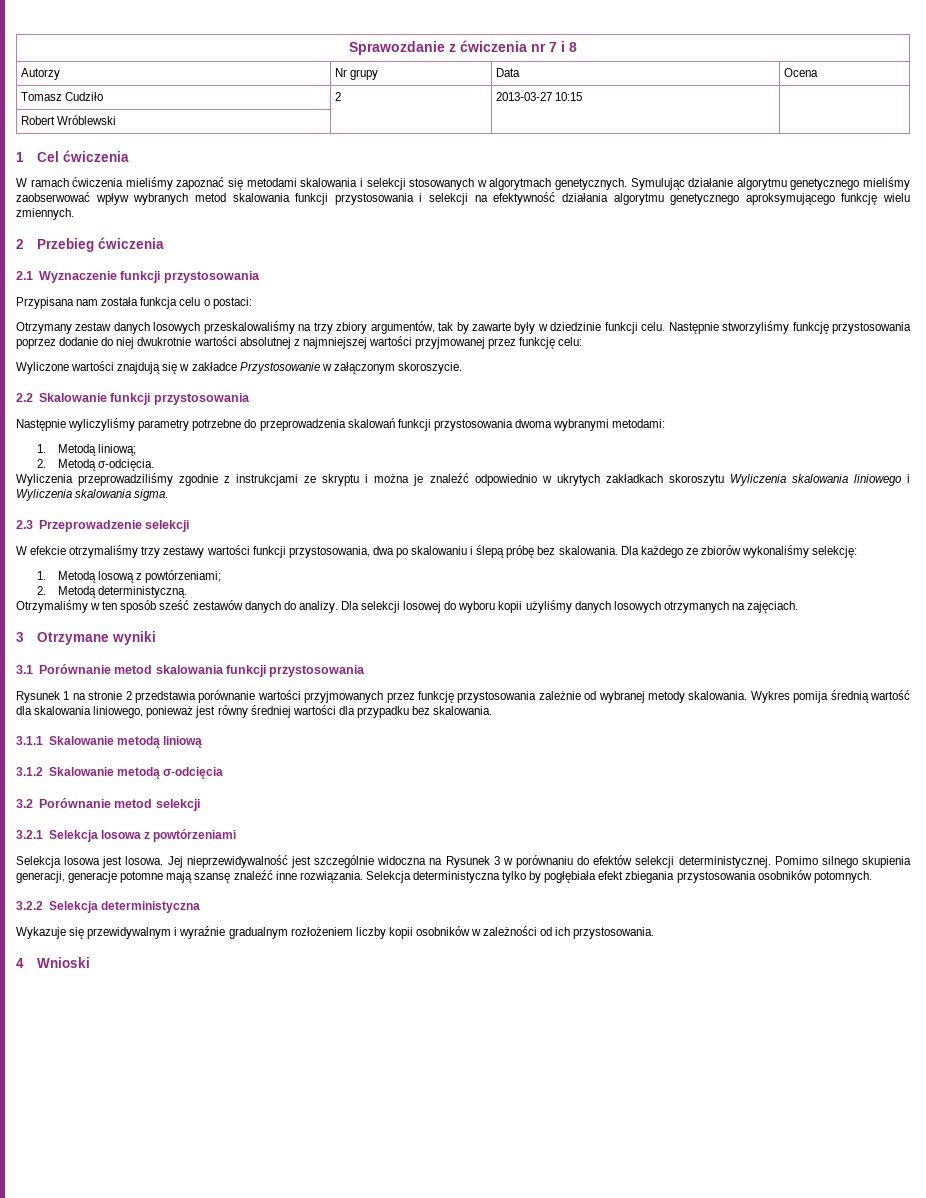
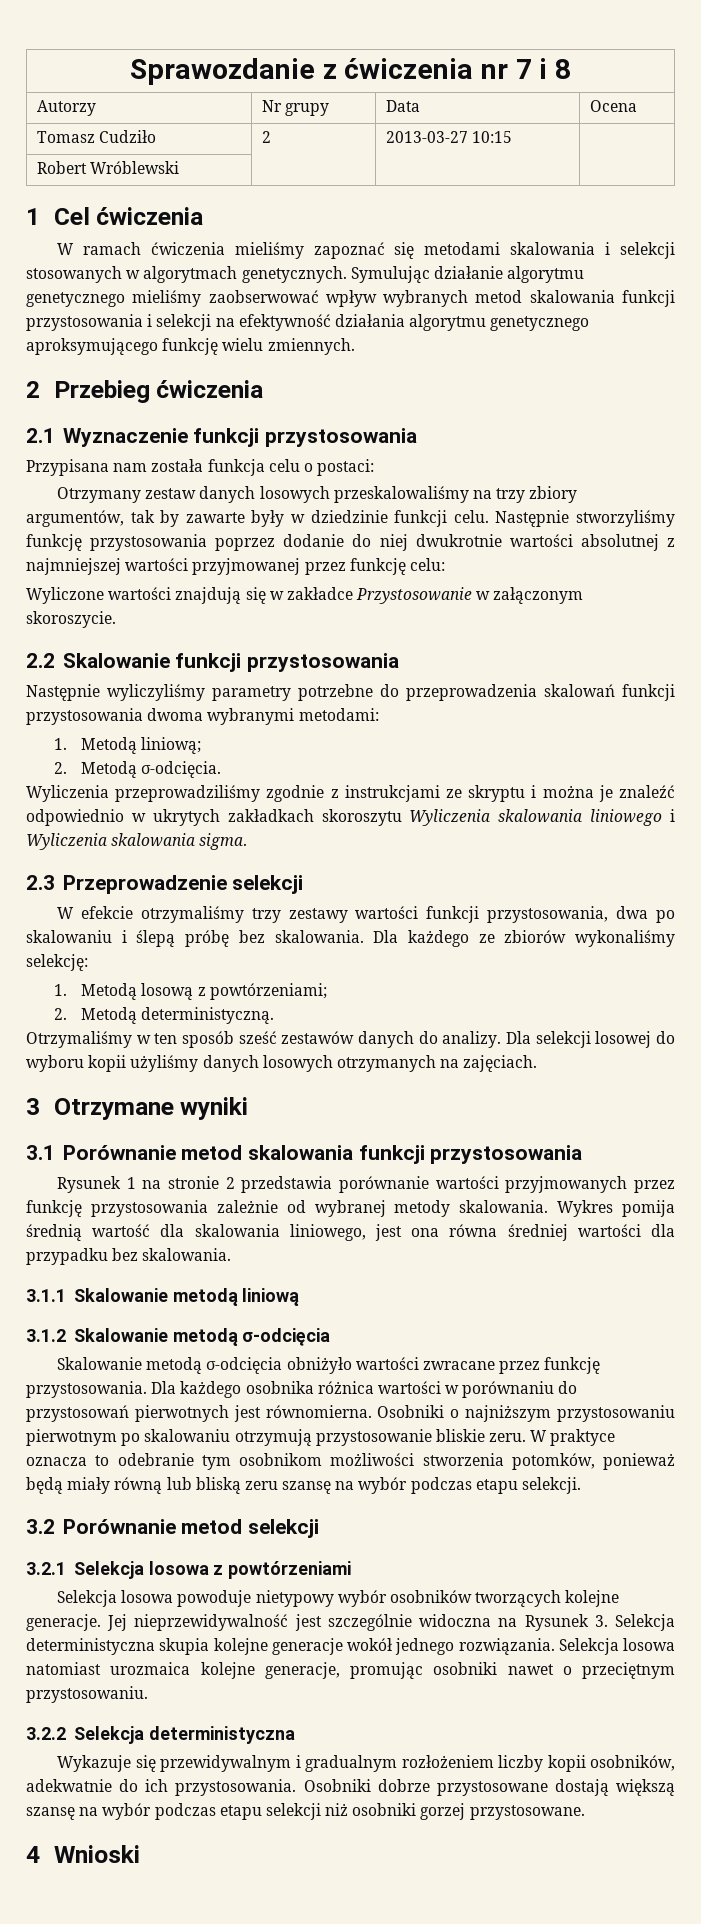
[146,705,248,718] ponieważ jest równy -> [375,1224,498,1241] jest ona równa
(224, 773) none -> [57,1357,601,1374] [26,1381,578,1398] [26,1405,676,1422] [26,1429,616,1446] [26,1453,675,1470] [26,1477,582,1494] // Skalowanie metodą σ-odcięcia obniżyło wartości zwracane przez funkcję przystosowania. Dla każdego osobnika różnica wartości w porównaniu do przystosowań pierwotnych jest równomierna. Osobniki o najniższym przystosowaniu pierwotnym po skalowaniu otrzymują przystosowanie bliskie zeru. W praktyce oznacza to odebranie tym osobnikom możliwości stworzenia potomków, ponieważ będą miały równą lub bliską zeru szansę na wybór podczas etapu selekcji.
[102,856,164,868] jest losowa. -> [177,1590,620,1607] [26,1614,101,1631] powoduje nietypowy wybór osobników tworzących kolejne generacje.
[493,855,911,868] [16,870,872,883] 3 w porównaniu do efektów selekcji deterministycznej. Pomimo silnego skupienia generacji, generacje potomne mają szansę znaleźć inne rozwiązania. Selekcja deterministyczna tylko by pogłębiała efekt zbiegania przystosowania osobników potomnych. -> [594,1614,675,1631] [26,1638,675,1655] [26,1662,675,1679] [26,1686,148,1703] 3. Selekcja deterministyczna skupia kolejne generacje wokół jednego rozwiązania. Selekcja losowa natomiast urozmaica kolejne generacje, promując osobniki nawet o przeciętnym przystosowaniu.
[179,926,226,939] wyraźnie -> (301, 1761) none
[415,926,655,939] osobników w zależności od ich przystosowania. -> [589,1755,675,1771] [26,1779,675,1796] [26,1803,585,1820] osobników, adekwatnie do ich przystosowania. Osobniki dobrze przystosowane dostają większą szansę na wybór podczas etapu selekcji niż osobniki gorzej przystosowane.

